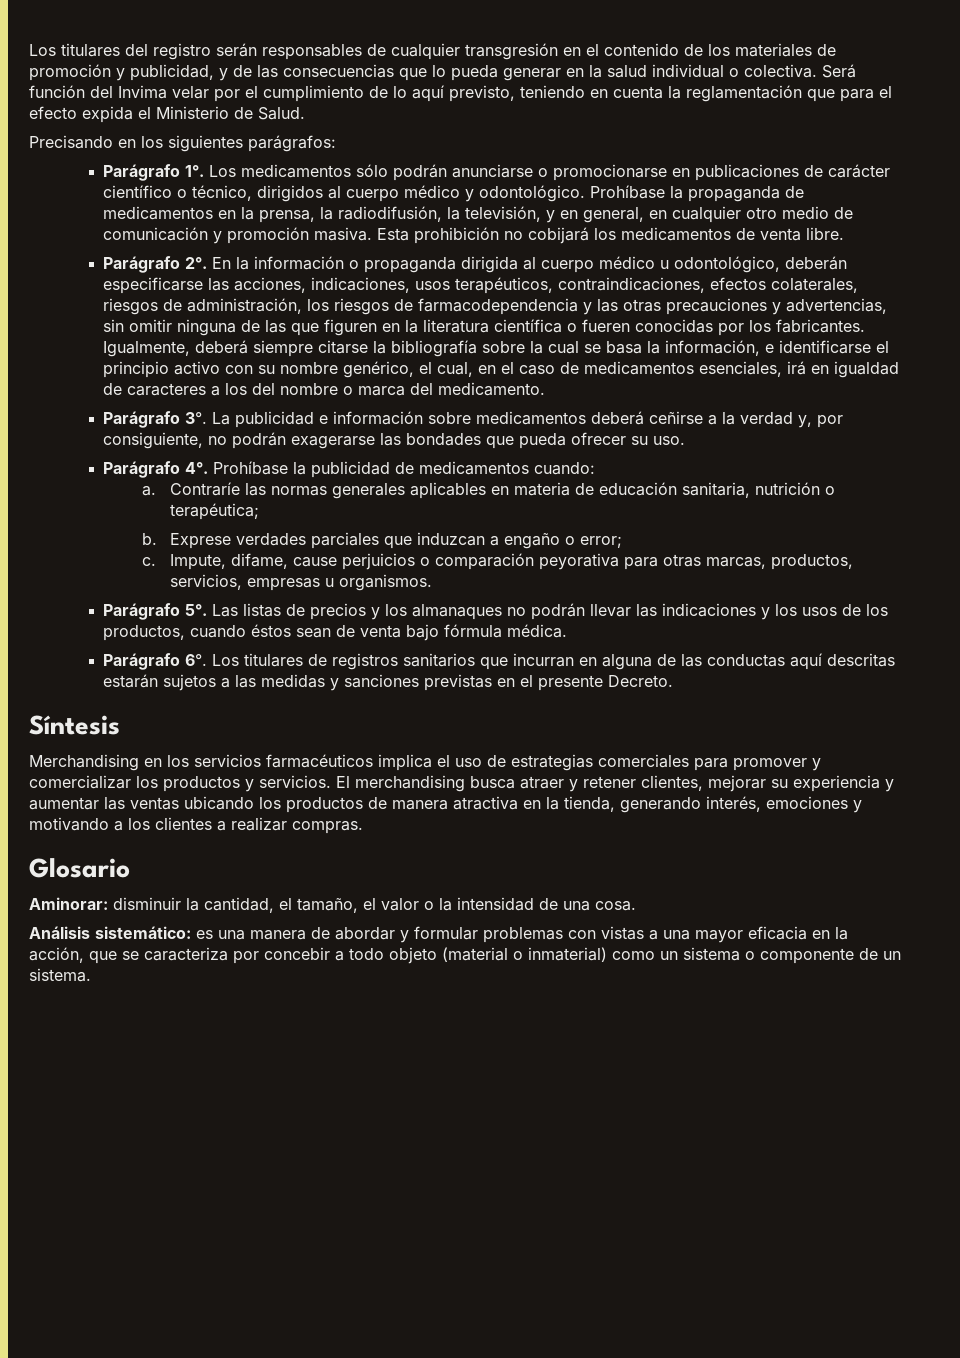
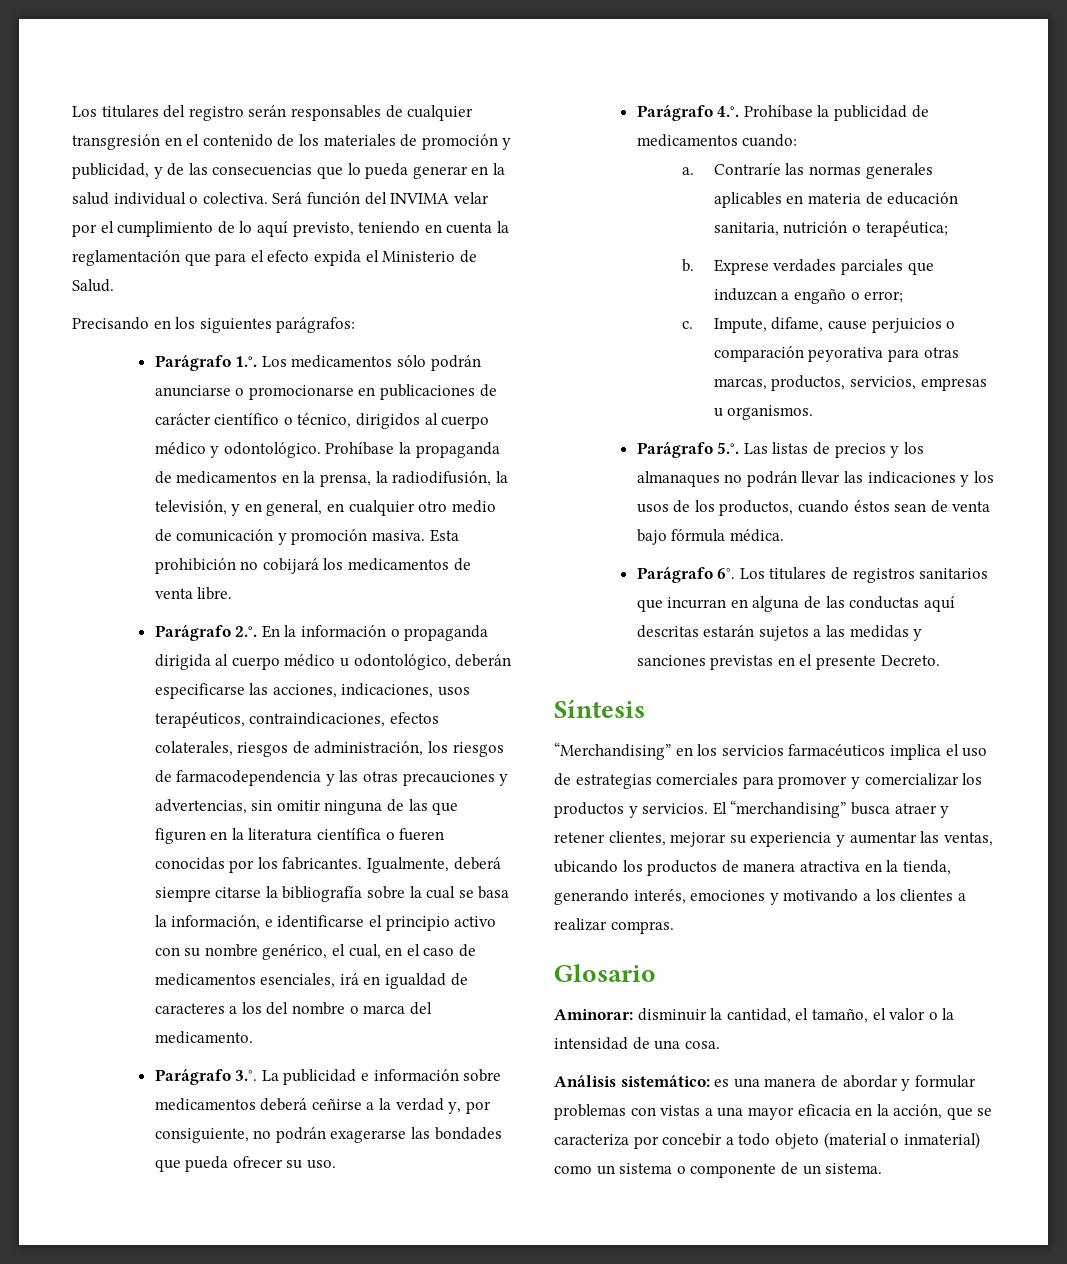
[118,85,167,99] Invima -> [390,193,450,204] INVIMA
[185,165,205,177] 1°. -> [235,356,258,367] 1.°.
[185,257,208,269] 2°. -> [235,626,258,637] 2.°.
[185,412,208,424] 3°. -> [235,1070,258,1081] 3.°.
[185,462,209,474] 4°. -> [717,106,740,117] 4.°.
[185,604,208,616] 5°. -> [717,442,740,454] 5.°.
[29,754,139,771] Merchandising -> [554,742,671,760] “Merchandising”
[355,775,465,792] merchandising -> [730,800,847,818] “merchandising”
[130,797,179,810] ventas -> [943,832,993,846] ventas,

